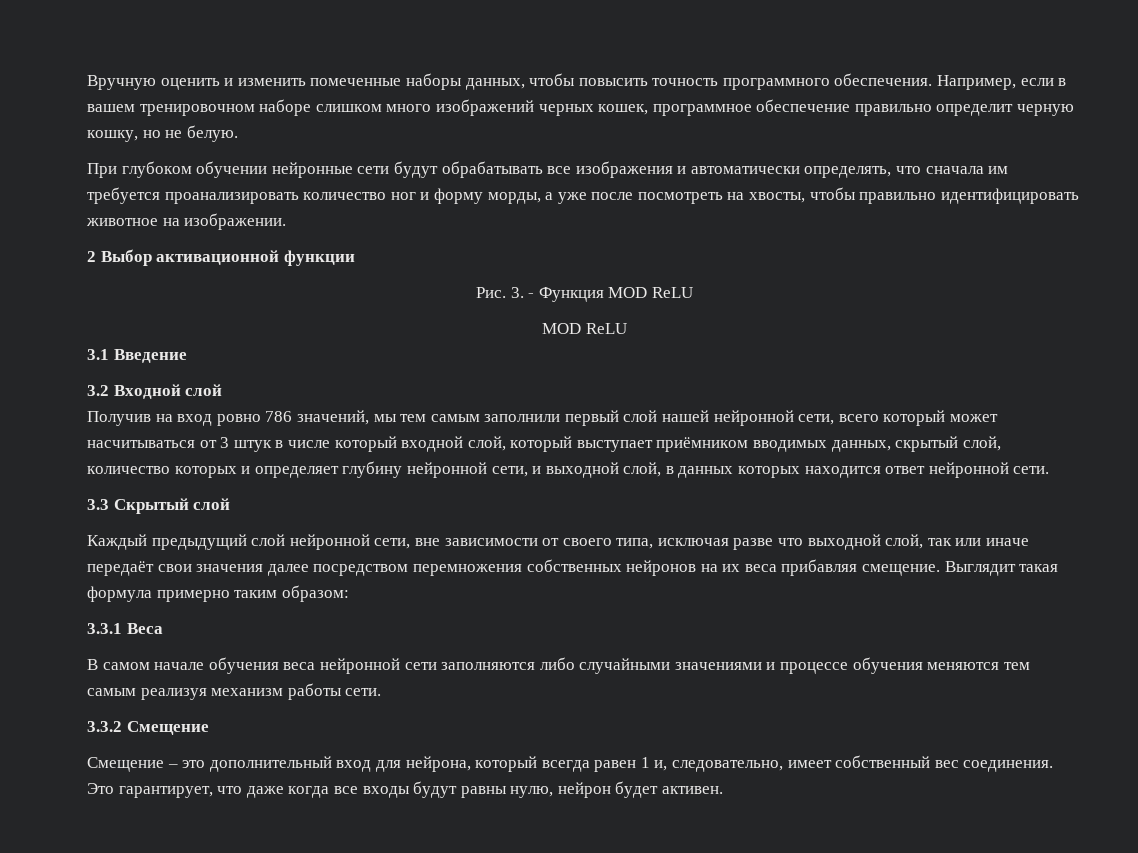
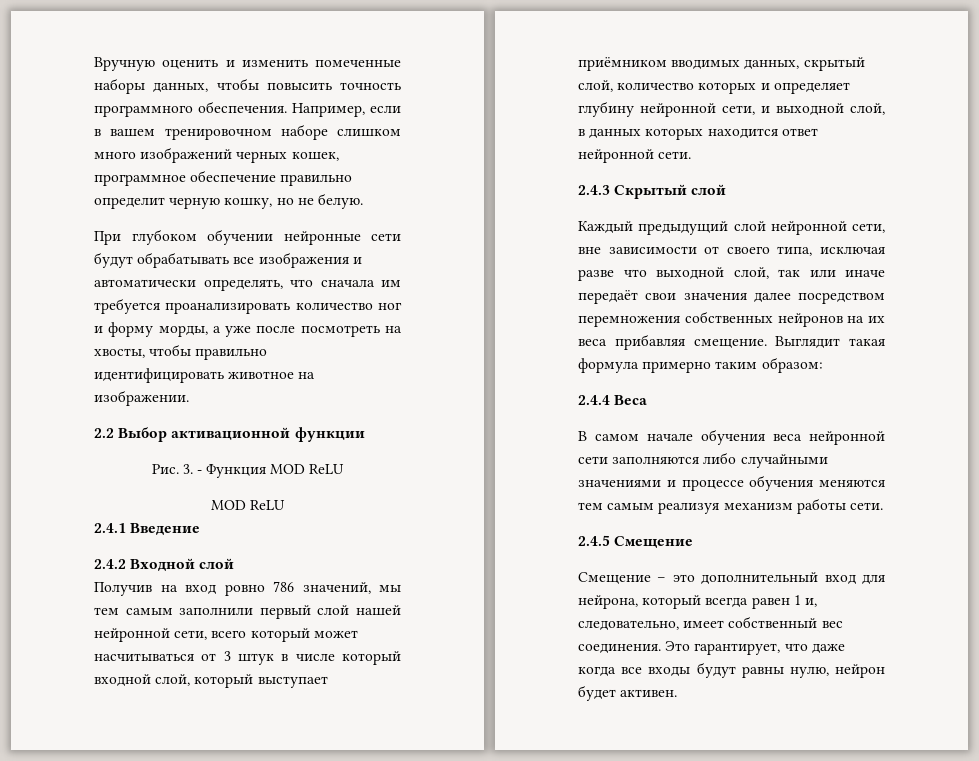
[87,251,96,262] 2 -> [94,428,114,438] 2.2
[87,349,109,360] 3.1 -> [94,523,126,533] 2.4.1
[87,385,109,396] 3.2 -> [94,559,126,569] 2.4.2
[87,499,109,510] 3.3 -> [578,185,610,195] 2.4.3
[87,623,122,634] 3.3.1 -> [578,395,610,405] 2.4.4
[87,721,122,732] 3.3.2 -> [578,535,610,546] 2.4.5

